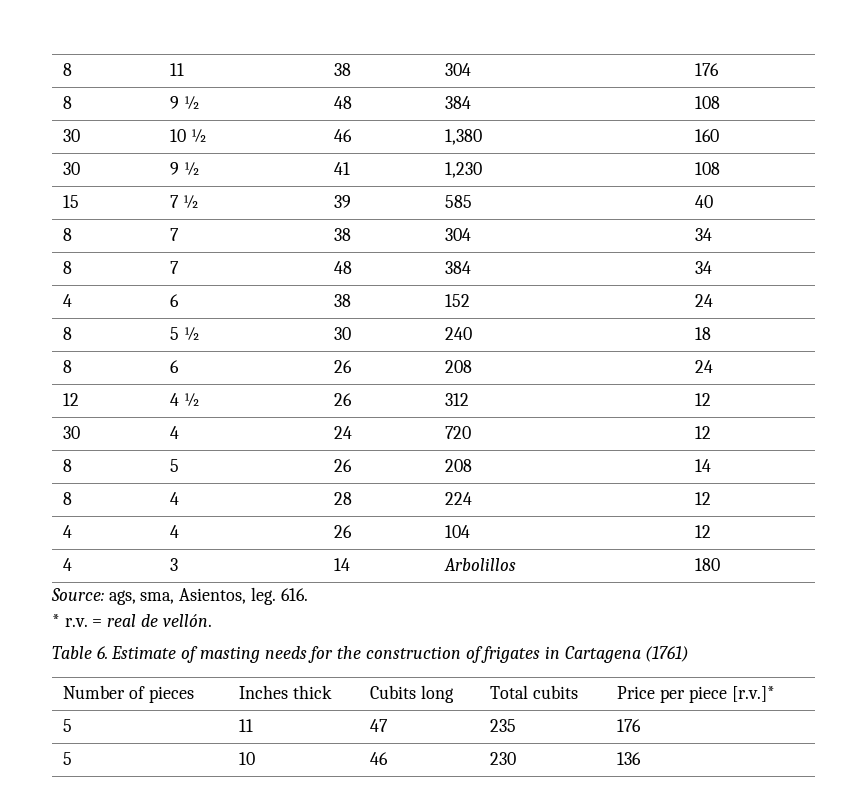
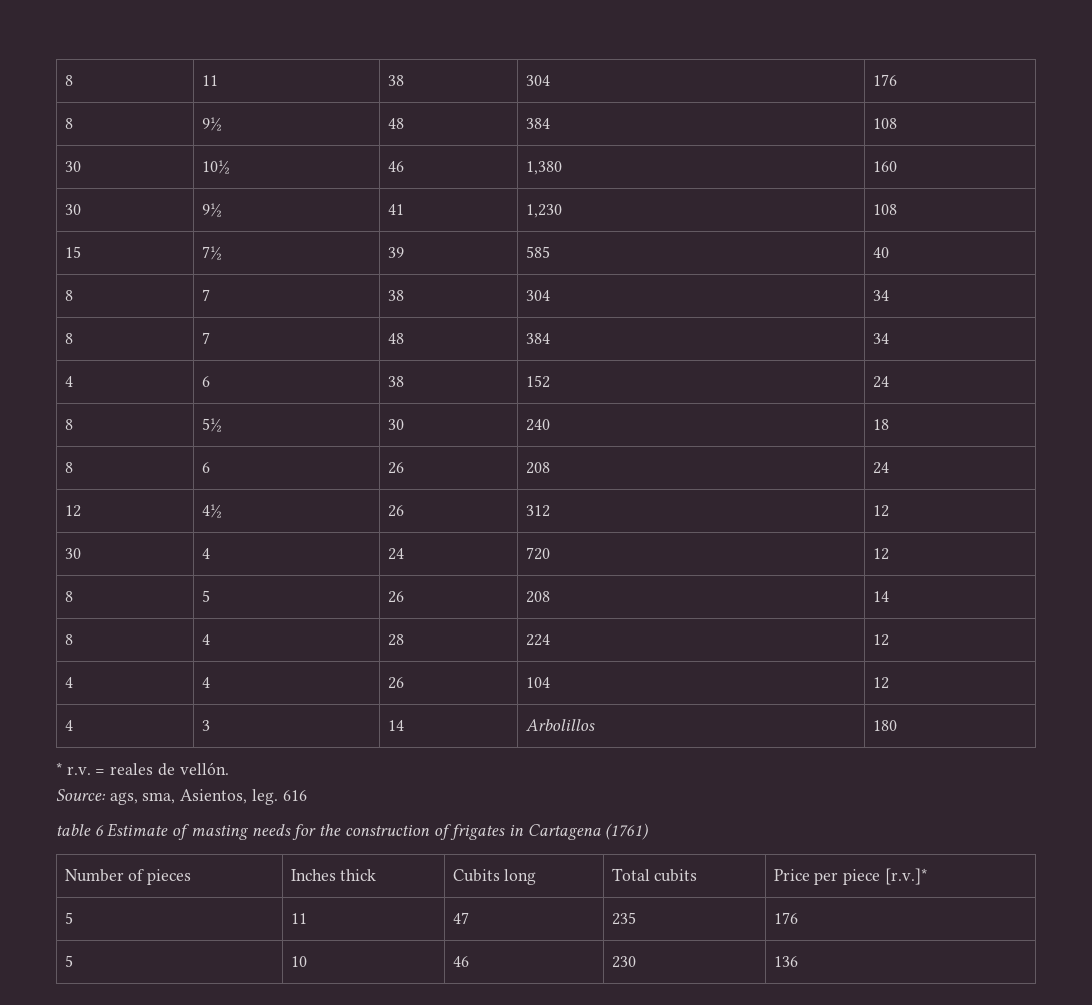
[170,96,201,109] 9 ½ -> [201,117,222,131] 9½
[170,129,208,142] 10 ½ -> [201,160,230,174] 10½
[170,162,201,175] 9 ½ -> [201,203,222,217] 9½
[170,195,200,208] 7 ½ -> [201,246,222,260] 7½
[170,327,201,340] 5 ½ -> [201,418,222,432] 5½
[170,393,201,406] 4 ½ -> [201,504,222,518] 4½
(721, 564) none -> [56,762,229,776] // * r.v. = reales de vellón.
[280,588,308,601] [52,614,212,627] [52,646,108,659] 616. // * r.v. = real de vellón. // Table 6. -> [282,790,307,801] [56,824,104,836] 616 // table 6

